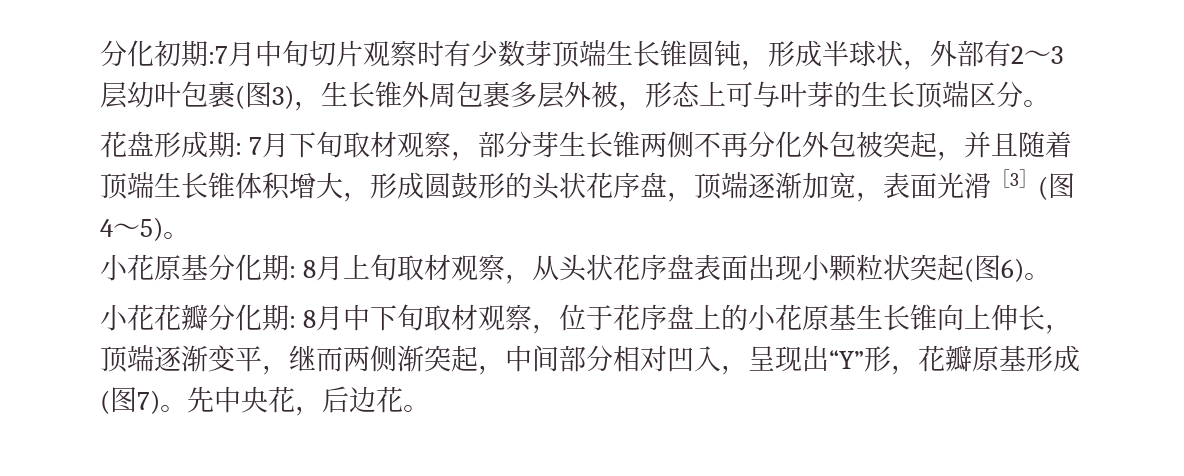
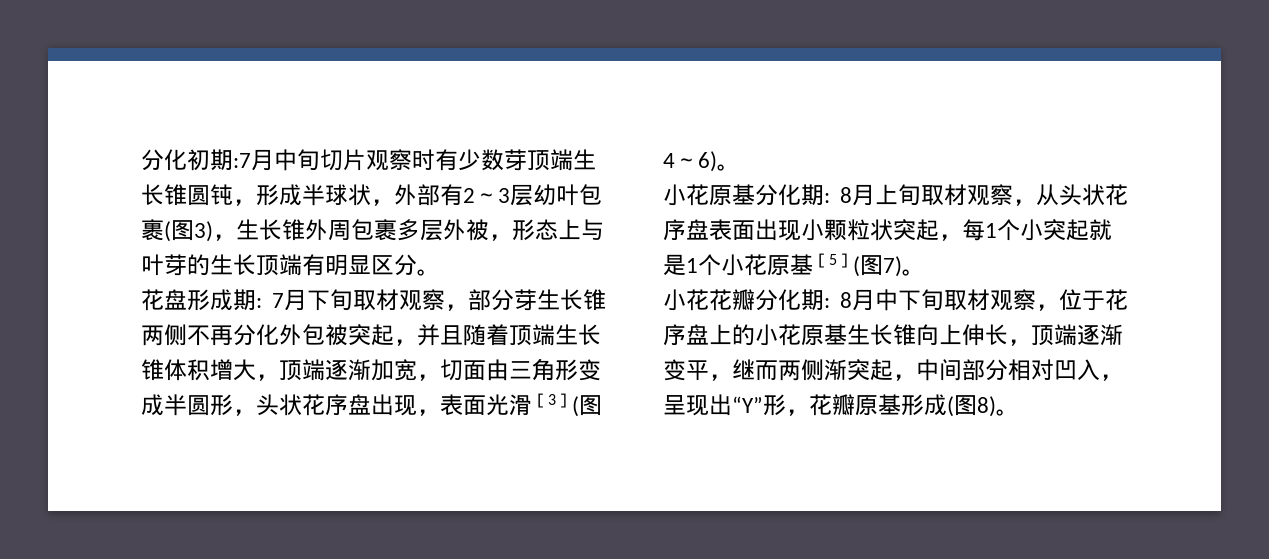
[726,82,753,108] 可 -> (581, 229) none
(969, 94) none -> [302,254,371,276] 有明显
[370,172,856,202] 形成圆鼓形的头状花序盘，顶端逐渐加宽 -> [279,358,601,381] [141,394,417,416] 顶端逐渐加宽，切面由三角形变成半圆形，头状花序盘出现
[140,217,163,241] 5) -> [698,151,717,172] 6)
[964,255,1025,282] (图6) -> [939,219,1112,241] [663,253,902,277] ，每1个小突起就是1个小花原基［5］(图7)
[137,386,403,416] 7)。先中央花，后边花 -> [977,396,996,417] 8)

